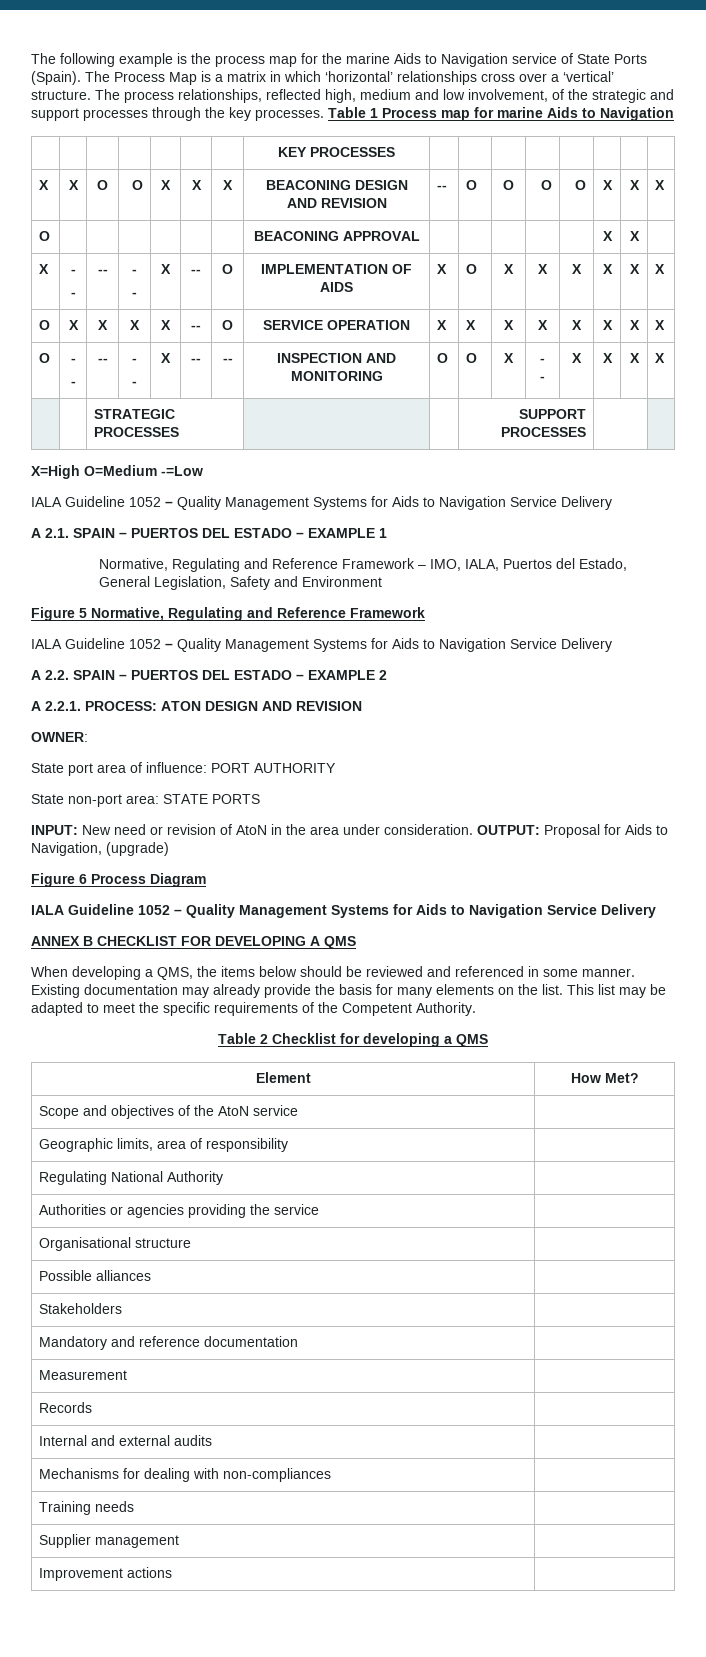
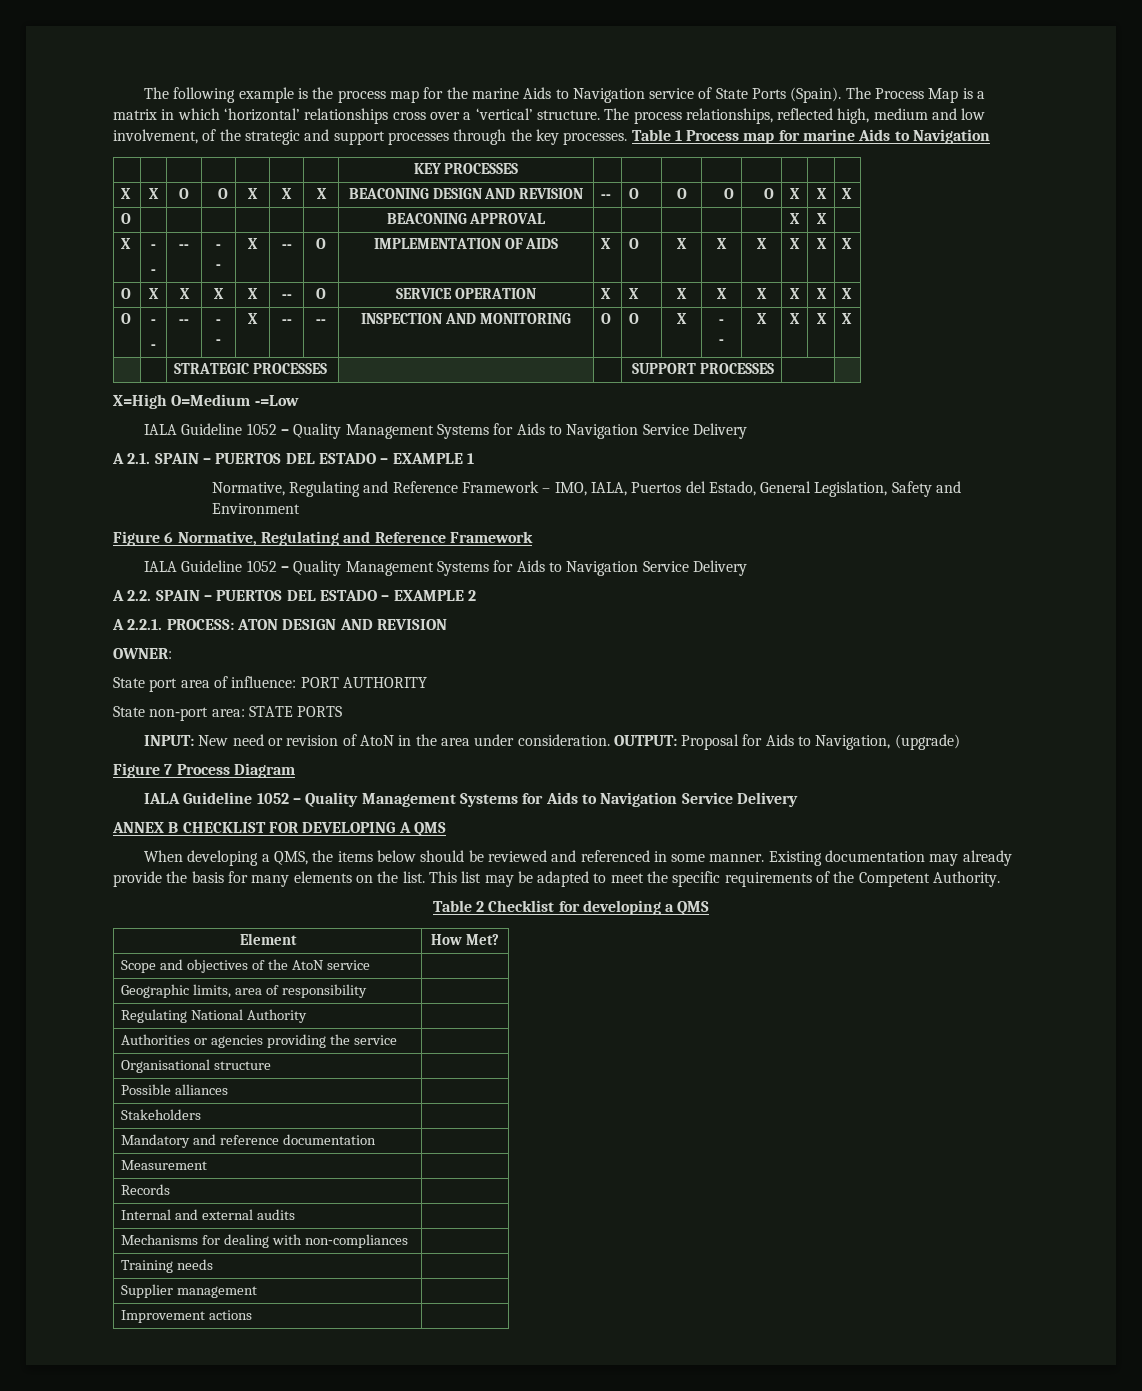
[79,608,87,618] 5 -> [164,532,174,543] 6
[79,874,87,884] 6 -> [164,764,173,775] 7

